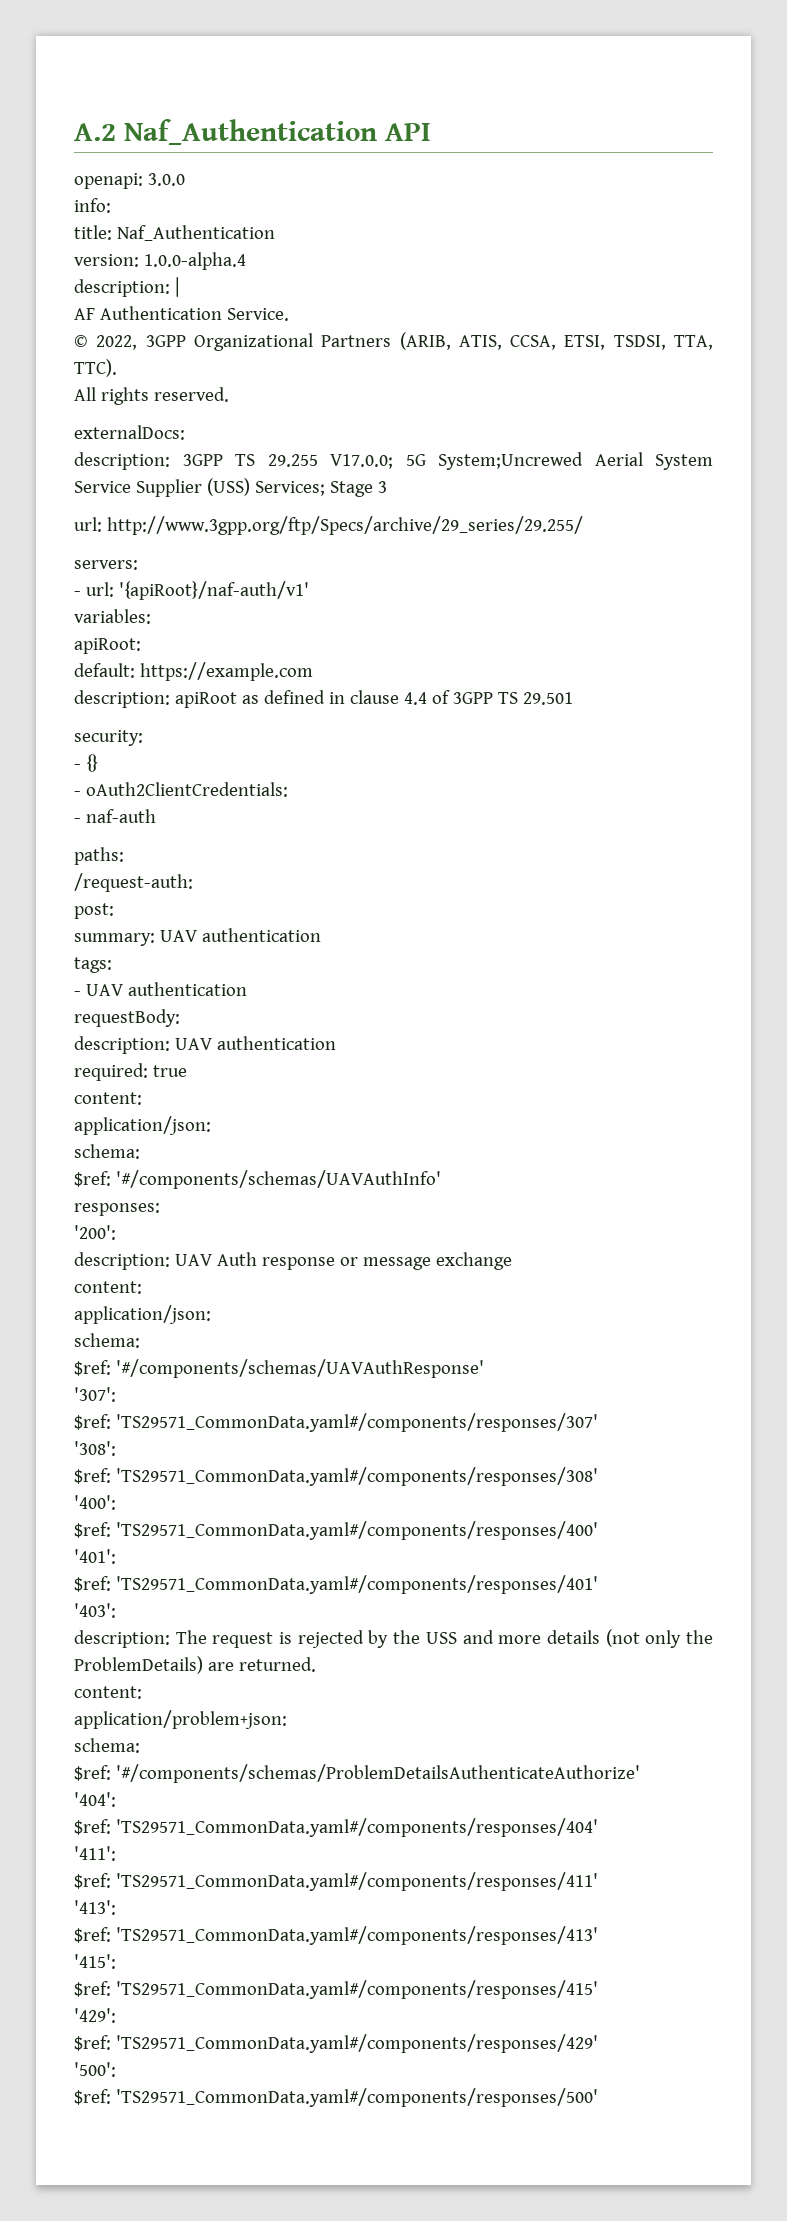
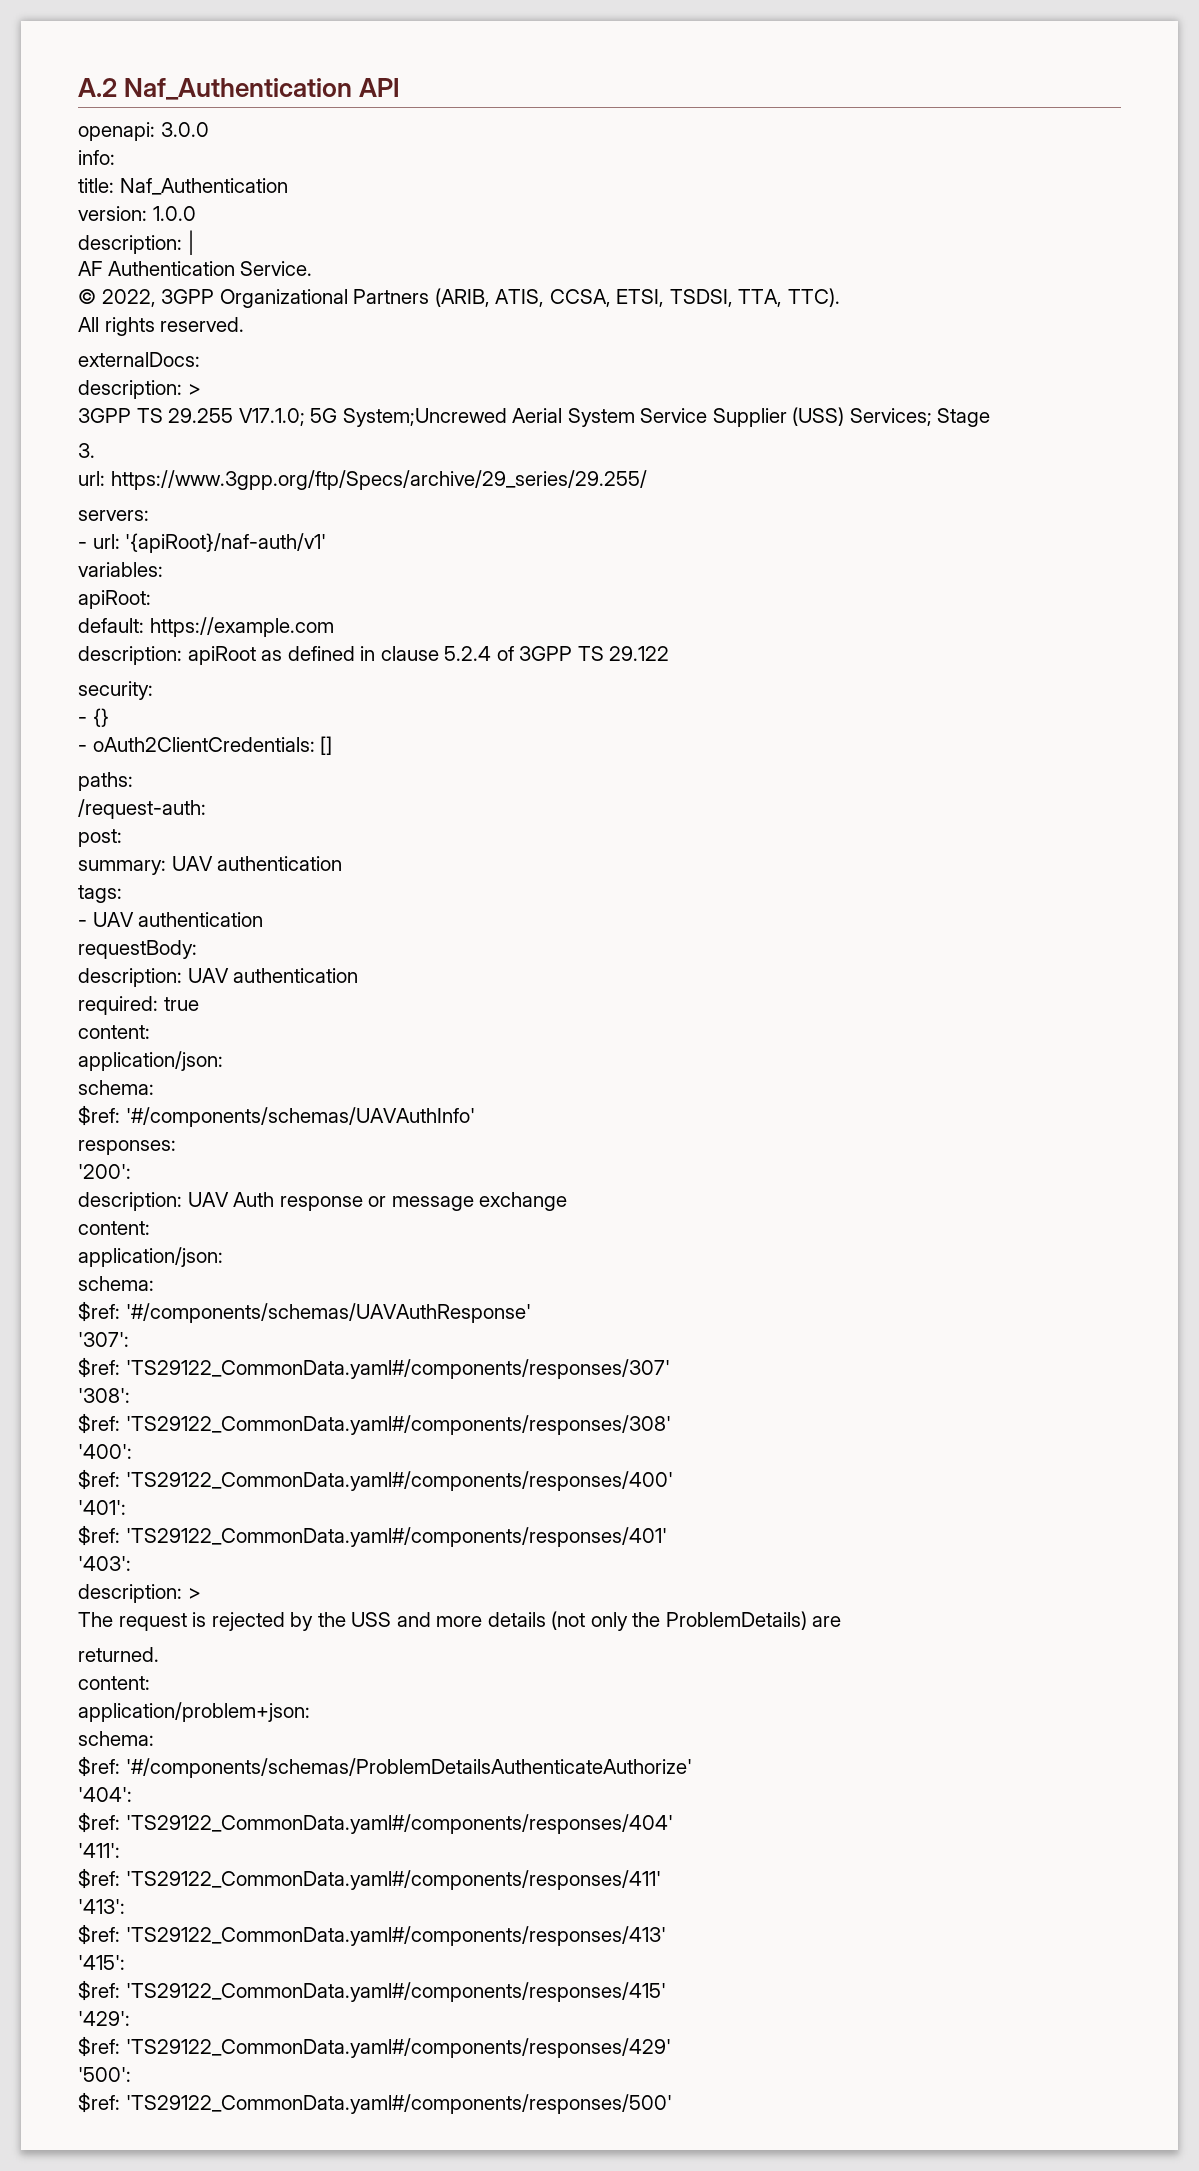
[143,252,246,270] 1.0.0-alpha.4 -> [152,206,196,221] 1.0.0
(170, 461) none -> [187,384,201,395] > //
[330,454,393,469] V17.0.0; -> [238,408,305,426] V17.1.0;
[377,481,387,493] [74,516,583,535] 3 // url: http://www.3gpp.org/ftp/Specs/archive/29_series/29.255/ -> [78,443,95,458] [78,470,647,490] // 3. // url: https://www.3gpp.org/ftp/Specs/archive/29_series/29.255/
[403,692,427,705] 4.4 -> [444,646,492,661] 5.2.4
[522,692,573,705] 29.501 -> [609,646,670,661] 29.122
[74,809,156,823] // - naf-auth -> [320,736,333,755] []
[115,1413,598,1432] 'TS29571_CommonData.yaml#/components/responses/307' -> [125,1359,670,1379] 'TS29122_CommonData.yaml#/components/responses/307'
[115,1467,598,1486] 'TS29571_CommonData.yaml#/components/responses/308' -> [125,1415,671,1435] 'TS29122_CommonData.yaml#/components/responses/308'
[115,1521,598,1540] 'TS29571_CommonData.yaml#/components/responses/400' -> [125,1471,673,1491] 'TS29122_CommonData.yaml#/components/responses/400'
[115,1575,598,1594] 'TS29571_CommonData.yaml#/components/responses/401' -> [125,1527,667,1547] 'TS29122_CommonData.yaml#/components/responses/401'
(170, 1639) none -> [187,1588,201,1599] > //
(234, 1666) none -> (842, 1621) //
[115,1818,598,1837] 'TS29571_CommonData.yaml#/components/responses/404' -> [125,1814,673,1834] 'TS29122_CommonData.yaml#/components/responses/404'
[115,1872,598,1891] 'TS29571_CommonData.yaml#/components/responses/411' -> [125,1870,661,1890] 'TS29122_CommonData.yaml#/components/responses/411'
[115,1926,598,1945] 'TS29571_CommonData.yaml#/components/responses/413' -> [125,1926,666,1946] 'TS29122_CommonData.yaml#/components/responses/413'
[115,1980,598,1999] 'TS29571_CommonData.yaml#/components/responses/415' -> [125,1982,666,2002] 'TS29122_CommonData.yaml#/components/responses/415'
[115,2034,598,2053] 'TS29571_CommonData.yaml#/components/responses/429' -> [125,2038,671,2058] 'TS29122_CommonData.yaml#/components/responses/429'
[115,2088,598,2107] 'TS29571_CommonData.yaml#/components/responses/500' -> [125,2094,672,2114] 'TS29122_CommonData.yaml#/components/responses/500'

